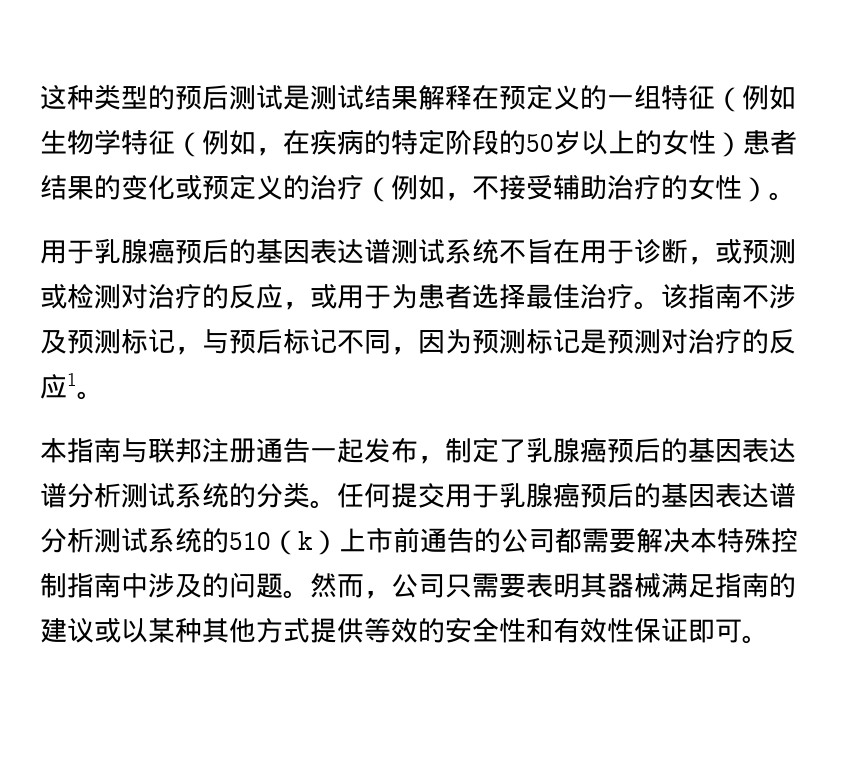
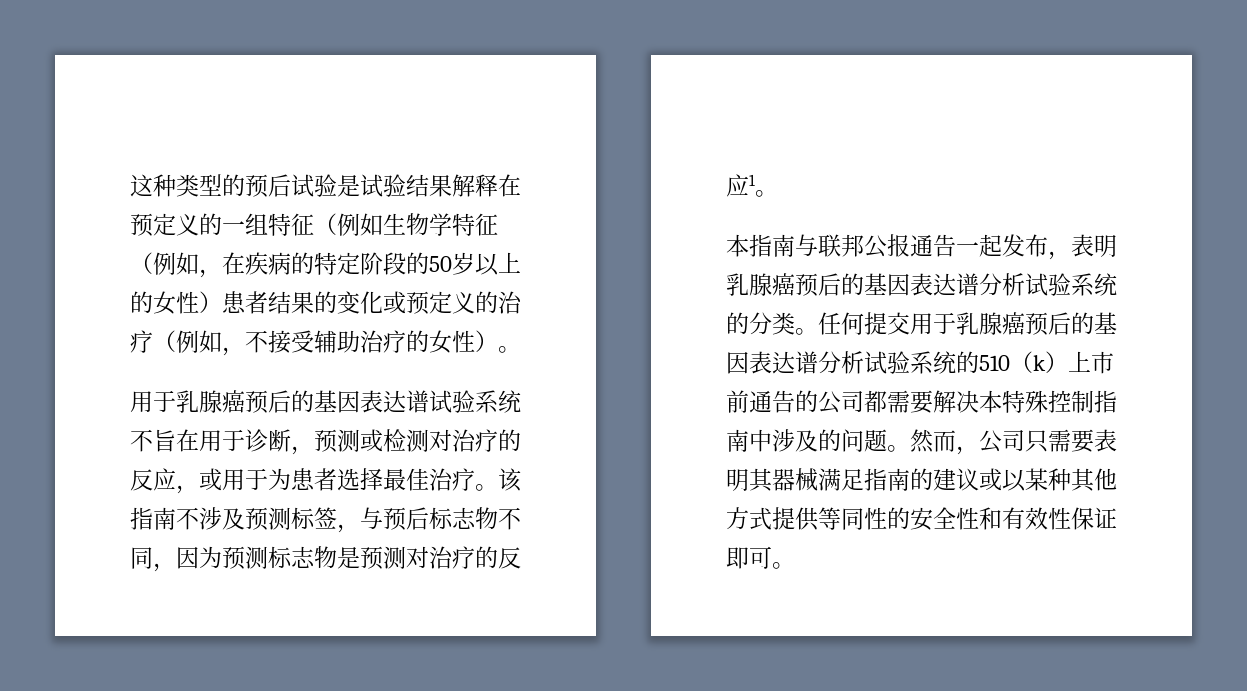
[229,85,364,110] 测试是测试 -> [291,174,406,197] 试验是试验
[391,239,445,264] 测试 -> [429,390,475,413] 试验
[715,239,742,264] 或 -> (314, 450) none
[148,329,175,353] 记 -> [314,507,337,529] 签
[310,329,337,353] 记 -> [452,507,498,530] 志物
[553,329,580,353] 记 -> [291,546,337,569] 志物
[202,438,256,463] 注册 -> [864,234,910,258] 公报
[445,437,796,463] [40,483,175,508] 制定了乳腺癌预后的基因表达谱分析测试 -> [1071,234,1117,257] [726,273,1071,297] 表明乳腺癌预后的基因表达谱分析试验
[94,528,148,553] 测试 -> [864,351,910,374] 试验
[391,618,418,643] 效 -> [841,507,887,530] 同性

